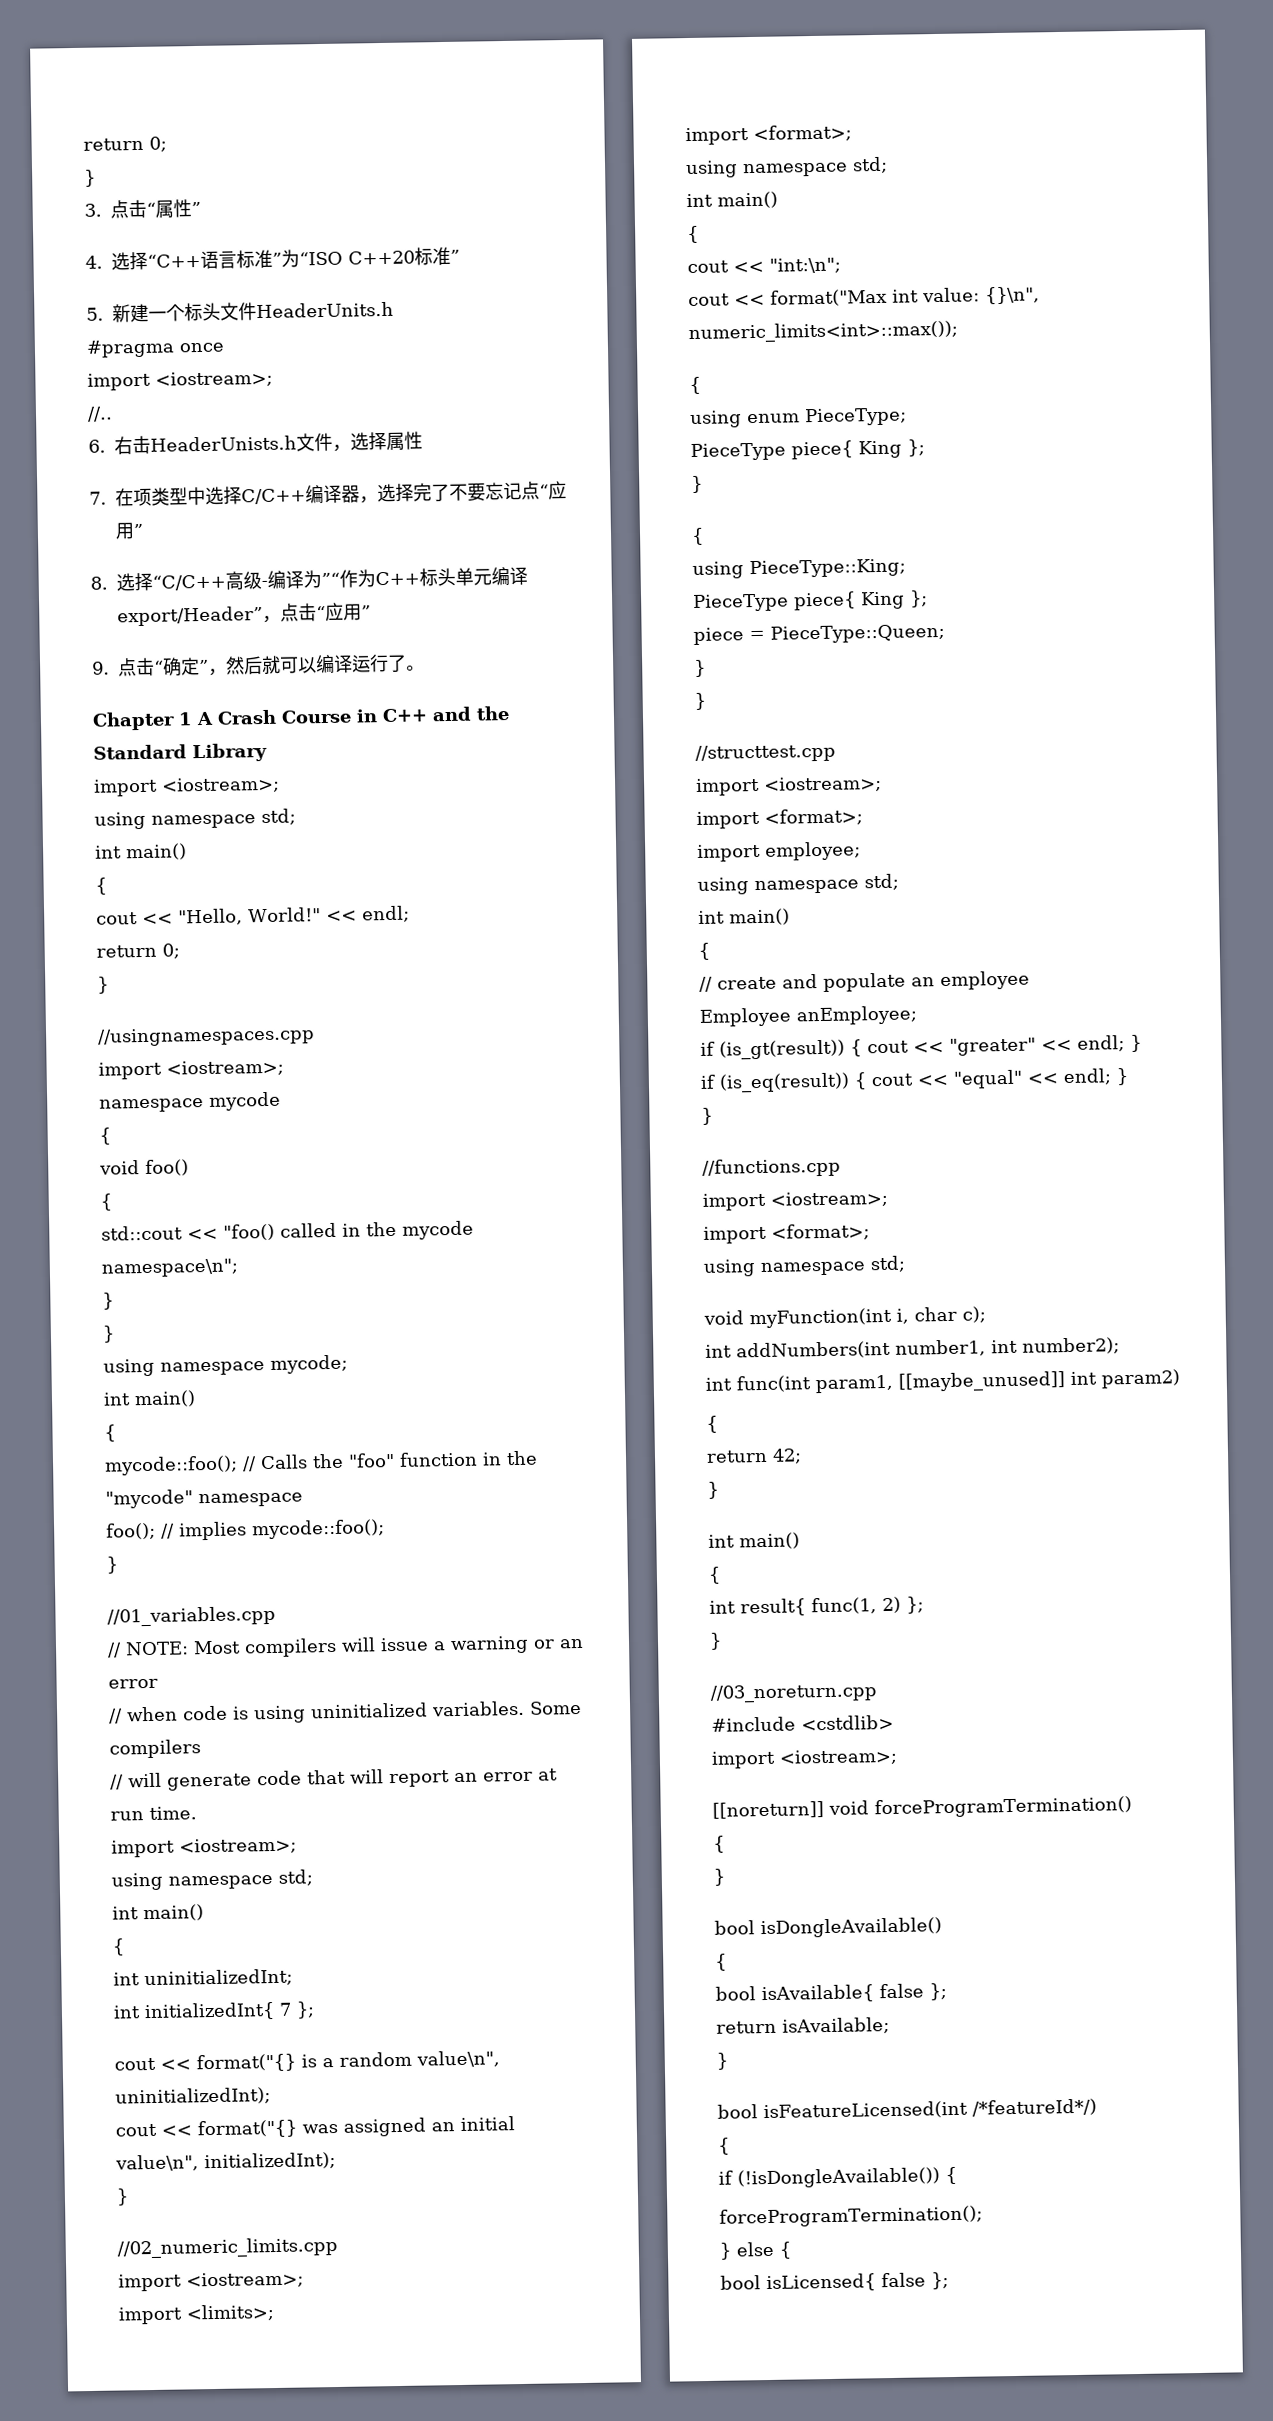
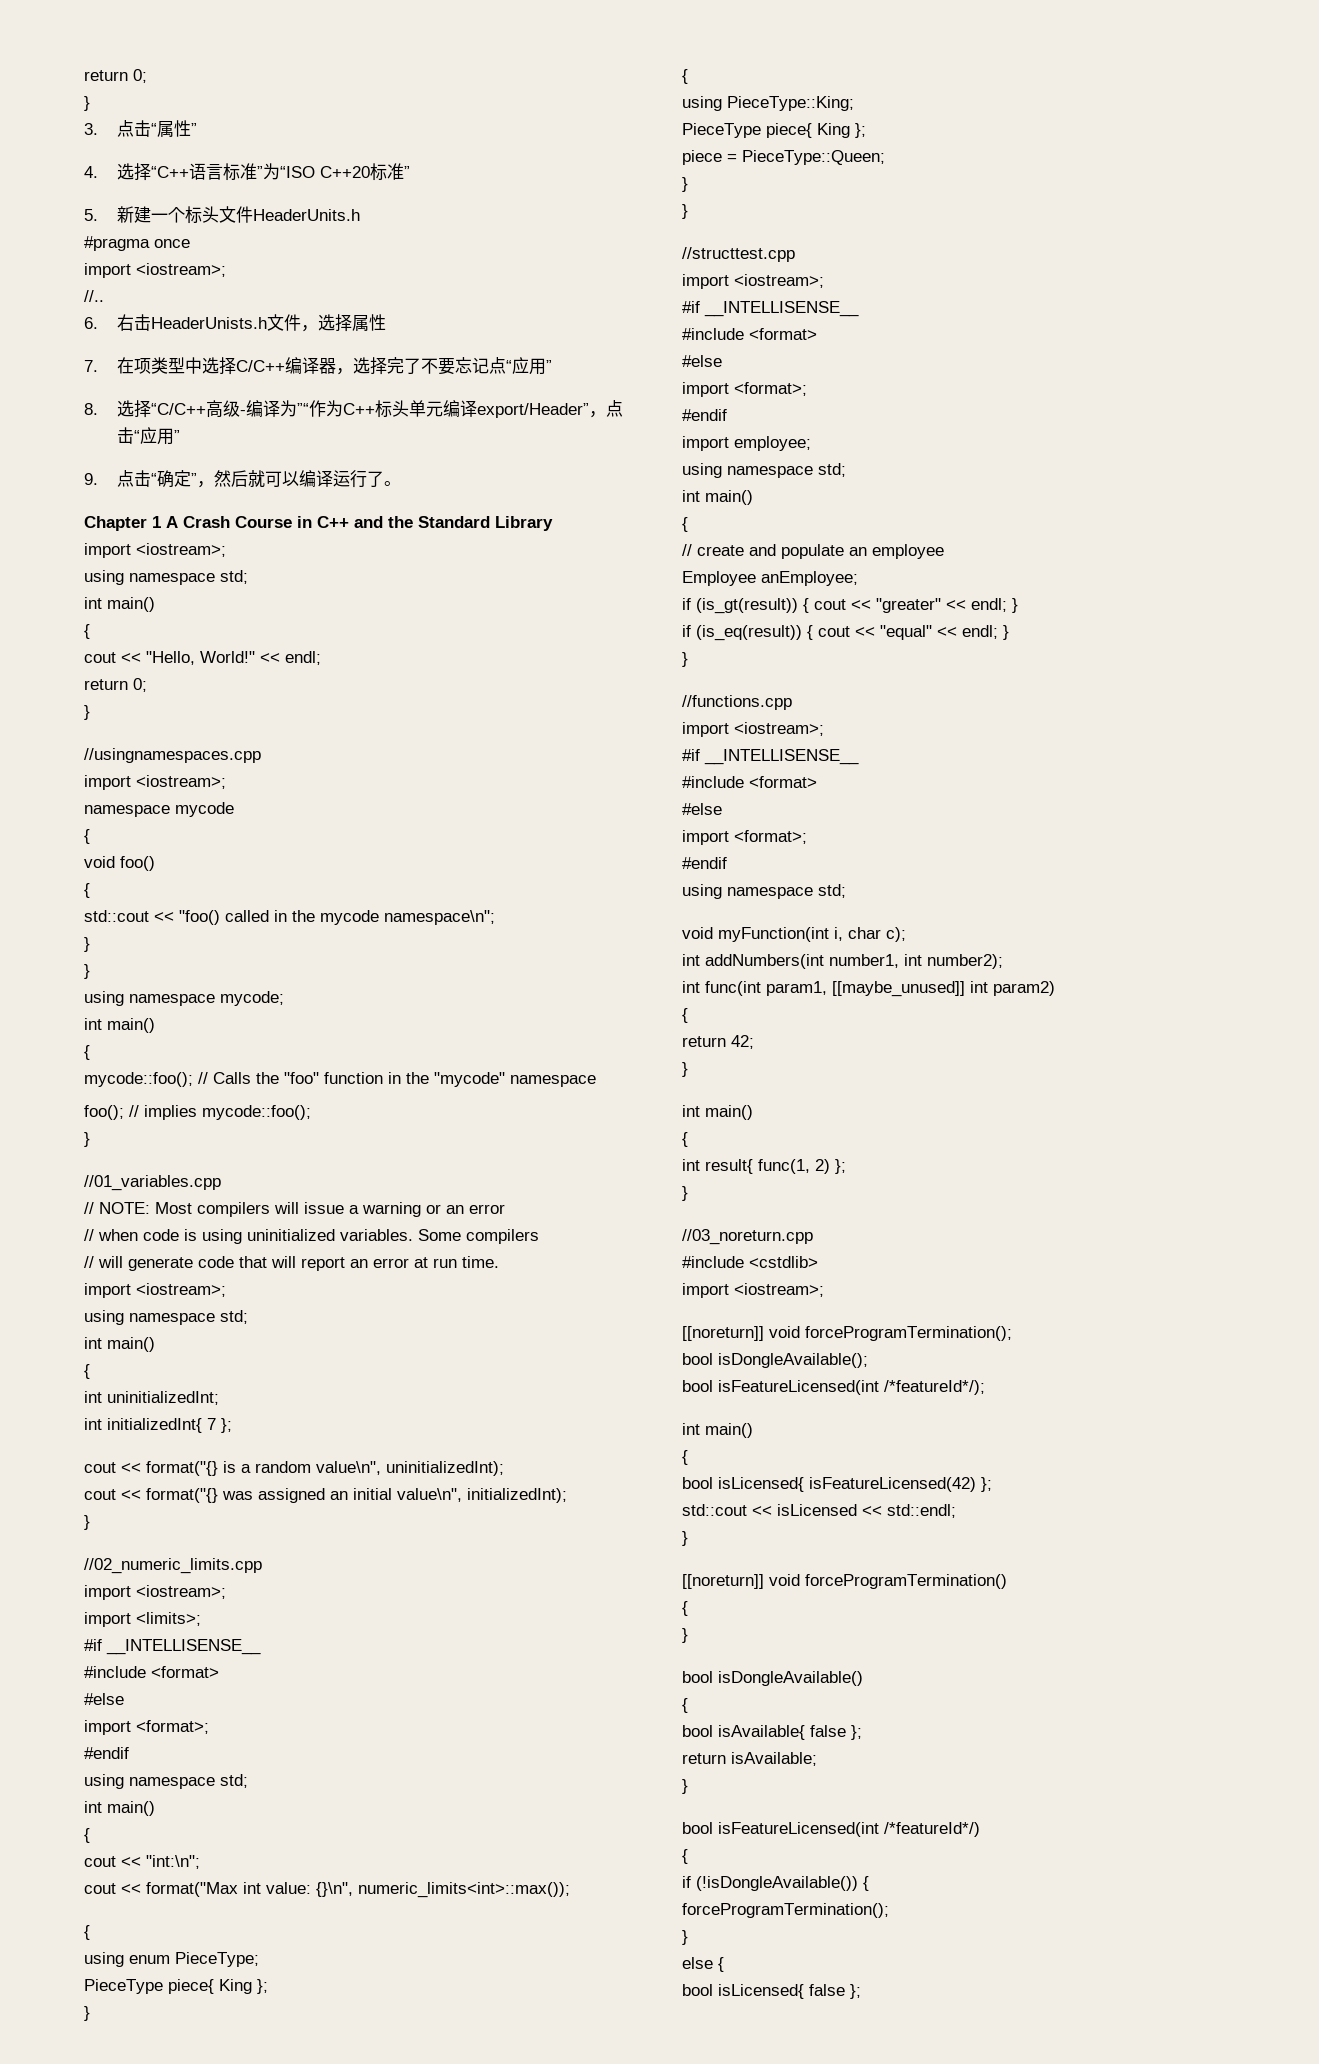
[685,124,852,146] // import <format>; -> [84,1639,261,1655] [84,1666,219,1678] [84,1693,124,1705] [84,1720,209,1735] [84,1747,129,1759] // #if __INTELLISENSE__ // #include <format> // #else // import <format>; // #endif
[696,808,863,829] // import <format>; -> [682,301,859,317] [682,328,817,340] [682,355,722,367] [682,382,807,397] [682,409,727,421] // #if __INTELLISENSE__ // #include <format> // #else // import <format>; // #endif
[703,1223,870,1244] // import <format>; -> [682,749,859,765] [682,776,817,788] [682,803,722,815] [682,830,807,845] [682,857,727,869] // #if __INTELLISENSE__ // #include <format> // #else // import <format>; // #endif
(898, 1757) none -> [682,1326,1012,1341] [682,1353,868,1368] [682,1380,985,1395] [682,1423,753,1438] [682,1450,688,1465] [682,1477,992,1492] [682,1504,956,1518] [682,1531,688,1546] // [[noreturn]] void forceProgramTermination(); // bool isDongleAvailable(); // bool isFeatureLicensed(int /*featureId*/); // int main() // { // bool isLicensed{ isFeatureLicensed(42) }; // std::cout << isLicensed << std::endl; // }
(732, 2251) none -> (688, 1937) //

